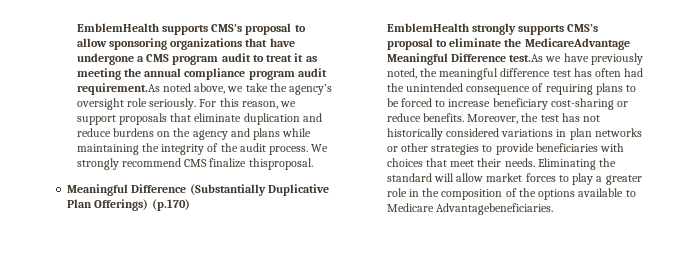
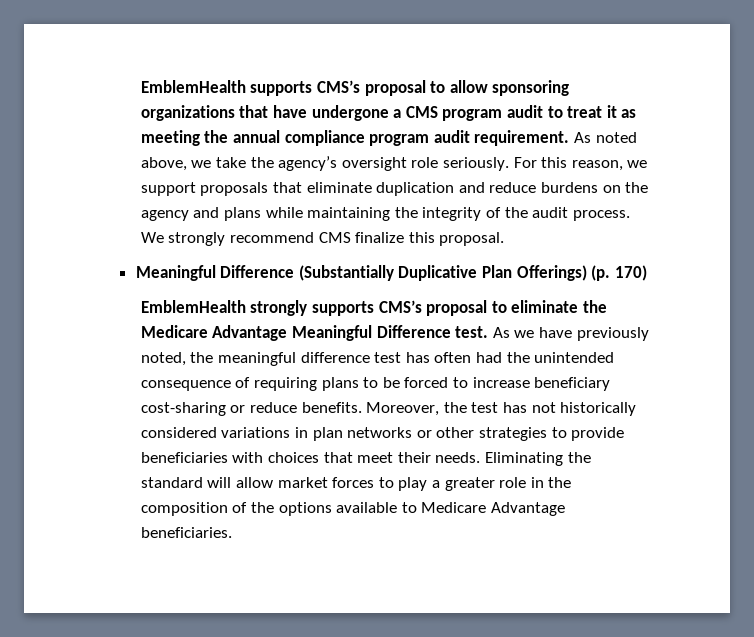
[76,83,160,95] requirement.As -> [474,130,592,146] requirement. As
[248,158,313,170] thisproposal. -> [408,232,505,246] this proposal.
[151,199,190,211] (p.170) -> [591,265,647,281] (p. 170)
[524,38,630,50] [386,53,544,65] MedicareAdvantage Meaningful Difference test.As -> [140,325,510,341] Medicare Advantage Meaningful Difference test. As
[435,203,553,215] Advantagebeneficiaries. -> [491,502,566,516] [140,527,232,538] Advantage beneficiaries.

